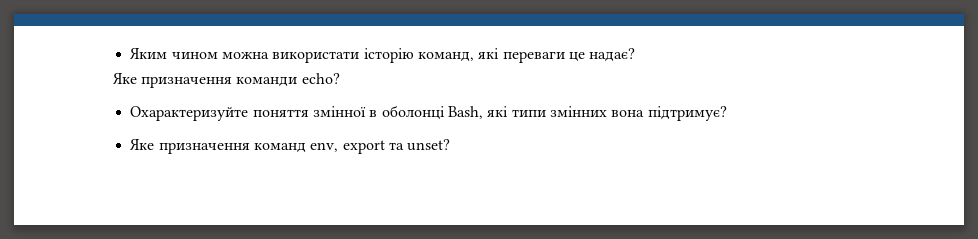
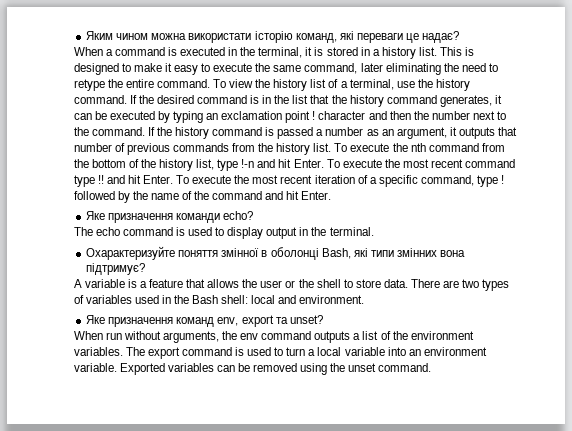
[112,72,340,88] Яке призначення команди echo? -> [73,47,475,59] [73,63,498,75] [73,79,470,91] [73,95,502,107] [73,111,507,123] [73,127,518,139] [73,143,505,155] [73,159,516,171] [73,175,505,187] [73,191,332,203] [86,211,254,223] [73,227,374,239] When a command is executed in the terminal, it is stored in a history list. This is designed to make it easy to execute the same command, later eliminating the need to retype the entire command. To view the history list of a terminal, use the history command. If the desired command is in the list that the history command generates, it can be executed by typing an exclamation point ! character and then the number next to the command. If the history command is passed a number as an argument, it outputs that number of previous commands from the history list. To execute the nth command from the bottom of the history list, type !-n and hit Enter. To execute the most recent command type !! and hit Enter. To execute the most recent iteration of a specific command, type ! followed by the name of the command and hit Enter. // Яке призначення команди echo? // The echo command is used to display output in the terminal.
(727, 113) none -> [73,279,510,291] [73,295,365,304] // A variable is a feature that allows the user or the shell to store data. There are two types of variables used in the Bash shell: local and environment.
(451, 145) none -> [73,331,474,343] [73,347,487,359] [73,363,432,375] // When run without arguments, the env command outputs a list of the environment variables. The export command is used to turn a local variable into an environment variable. Exported variables can be removed using the unset command.

